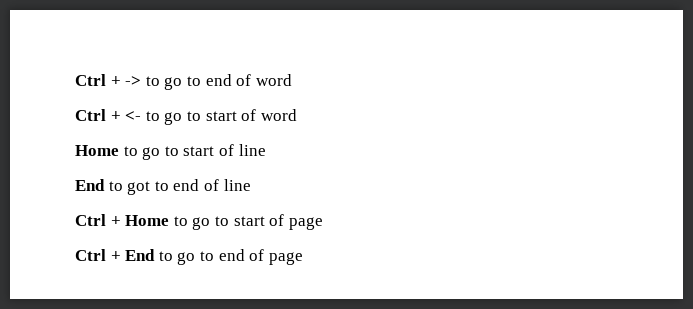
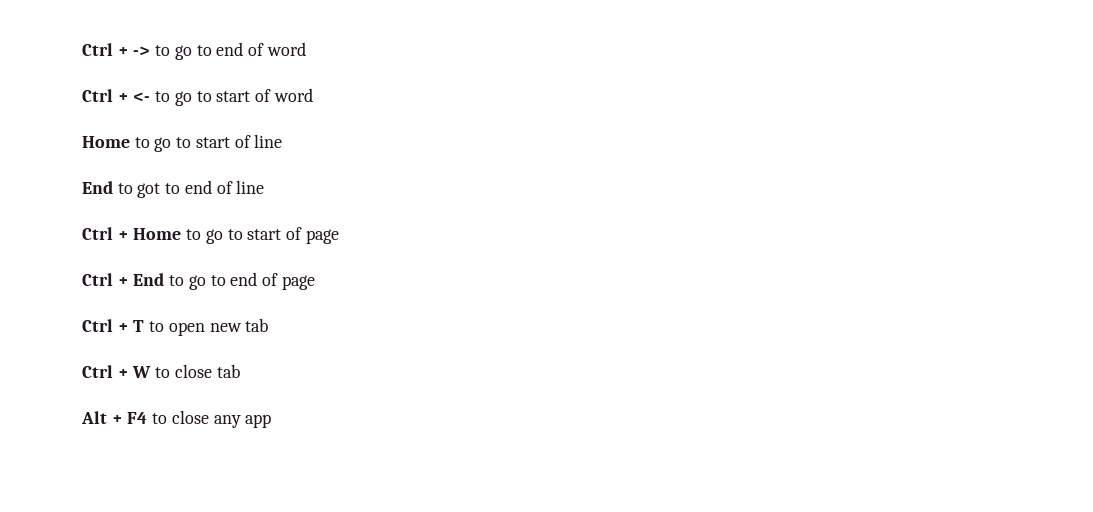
(303, 258) none -> [82,318,269,336] [82,364,240,378] [81,410,272,428] // Ctrl + T to open new tab // Ctrl + W to close tab // Alt + F4 to close any app

